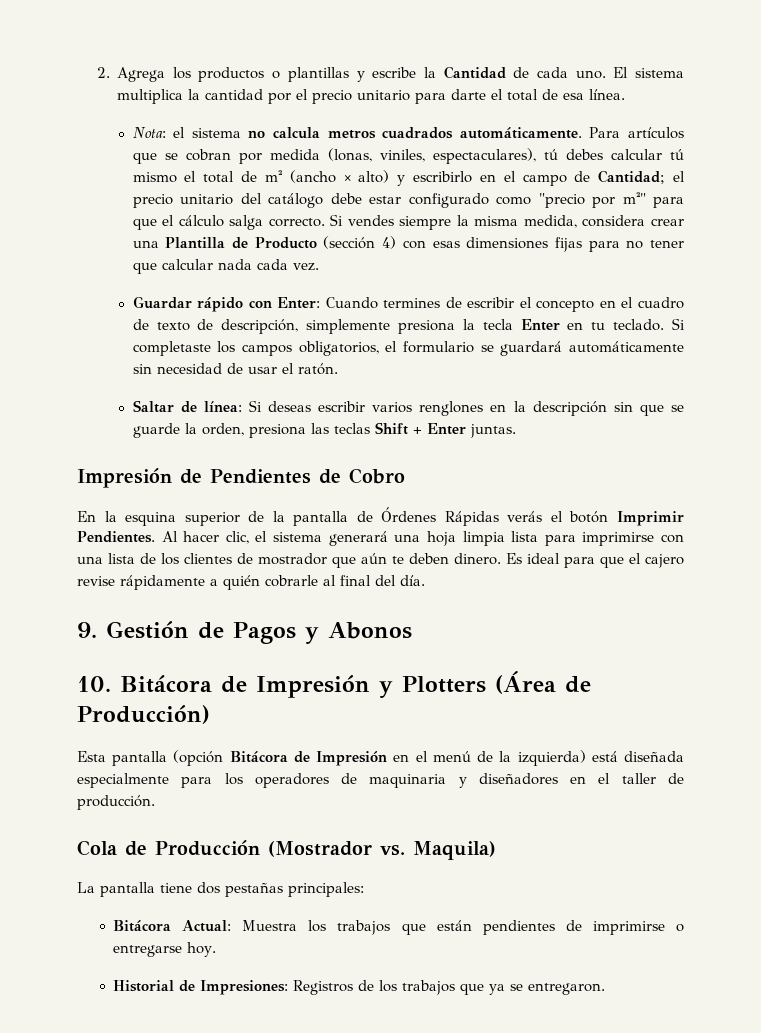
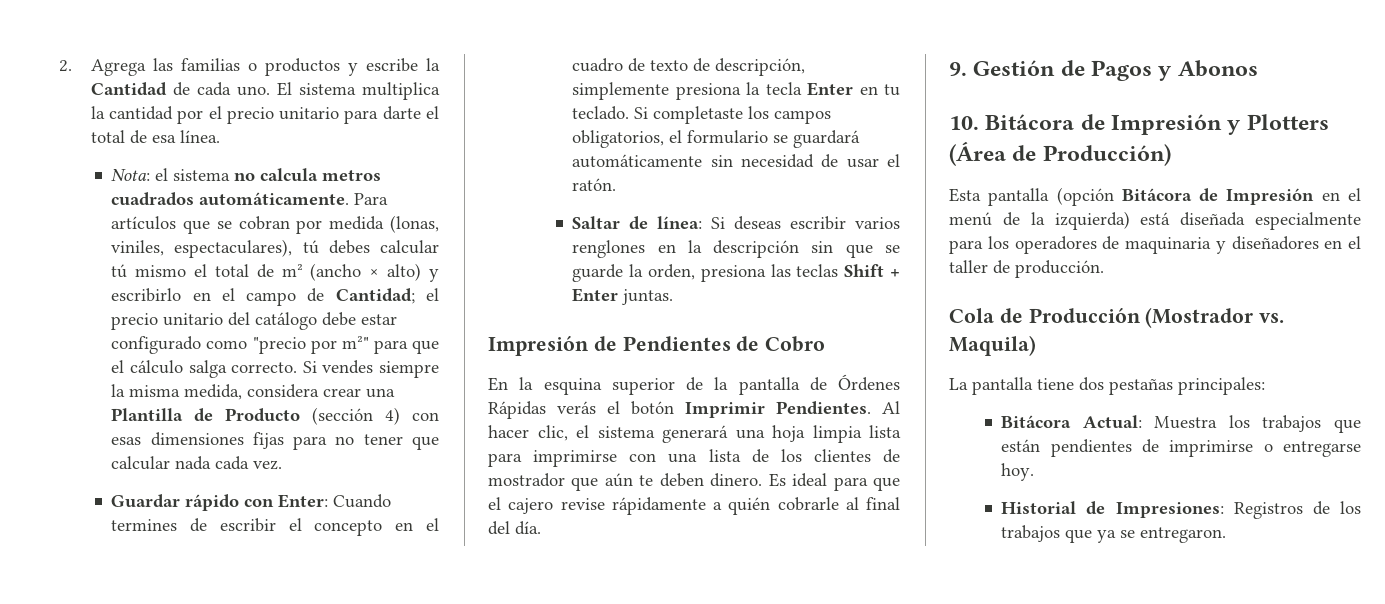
[172,67,349,82] los productos o plantillas -> [152,58,340,76] las familias o productos

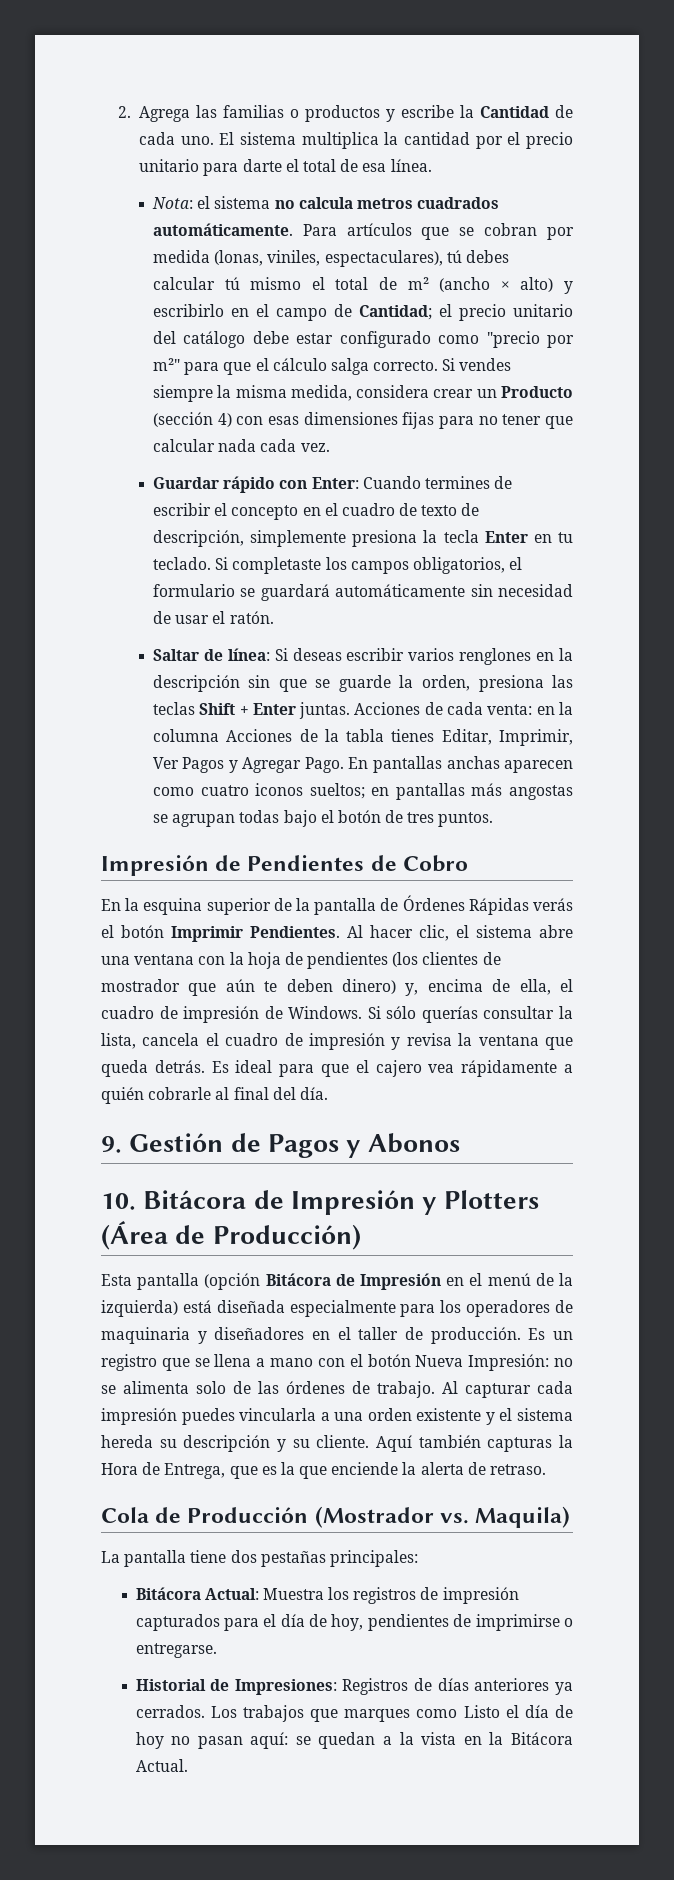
[366,388,396,398] [111,408,214,422] una Plantilla de -> [476,389,497,398] un
(674, 297) none -> [354,702,573,715] [152,729,573,746] [152,756,573,773] [152,783,573,800] [152,810,494,827] Acciones de cada venta: en la columna Acciones de la tabla tienes Editar, Imprimir, Ver Pagos y Agregar Pago. En pantallas anchas aparecen como cuatro iconos sueltos; en pantallas más angostas se agrupan todas bajo el botón de tres puntos.
[662,425,901,443] [488,449,802,467] generará una hoja limpia lista para imprimirse con una lista de los -> [539,925,573,938] [101,952,419,969] abre una ventana con la hoja de pendientes (los
[710,473,763,487] dinero. -> [342,979,573,996] [101,1006,573,1023] [101,1033,573,1050] [101,1060,205,1077] dinero) y, encima de ella, el cuadro de impresión de Windows. Si sólo querías consultar la lista, cancela el cuadro de impresión y revisa la ventana que queda detrás.
[560,498,605,510] revise -> [428,1064,455,1073] vea
(1104, 269) none -> [528,1328,573,1340] [101,1354,573,1371] [101,1381,573,1398] [101,1408,573,1425] [101,1435,573,1452] [101,1462,547,1479] Es un registro que se llena a mano con el botón Nueva Impresión: no se alimenta solo de las órdenes de trabajo. Al capturar cada impresión puedes vincularla a una orden existente y el sistema hereda su descripción y su cliente. Aquí también capturas la Hora de Entrega, que es la que enciende la alerta de retraso.
[1262,415,1361,433] [1001,439,1041,452] trabajos que están -> [353,1587,519,1604] [135,1614,364,1631] registros de impresión capturados para el día de hoy,
[1283,441,1361,457] [1001,463,1035,481] entregarse hoy. -> [135,1643,217,1658] entregarse.
[1340,501,1361,514] [1001,525,1227,543] los trabajos que ya se entregaron. -> [437,1678,573,1695] [135,1705,573,1722] [135,1732,573,1749] [135,1759,188,1772] días anteriores ya cerrados. Los trabajos que marques como Listo el día de hoy no pasan aquí: se quedan a la vista en la Bitácora Actual.

